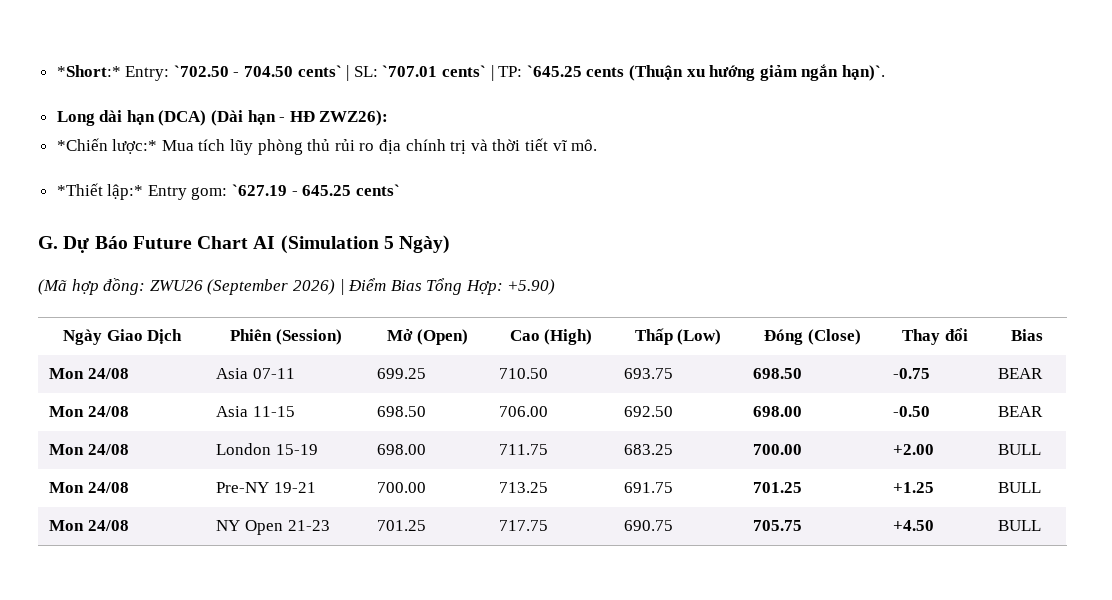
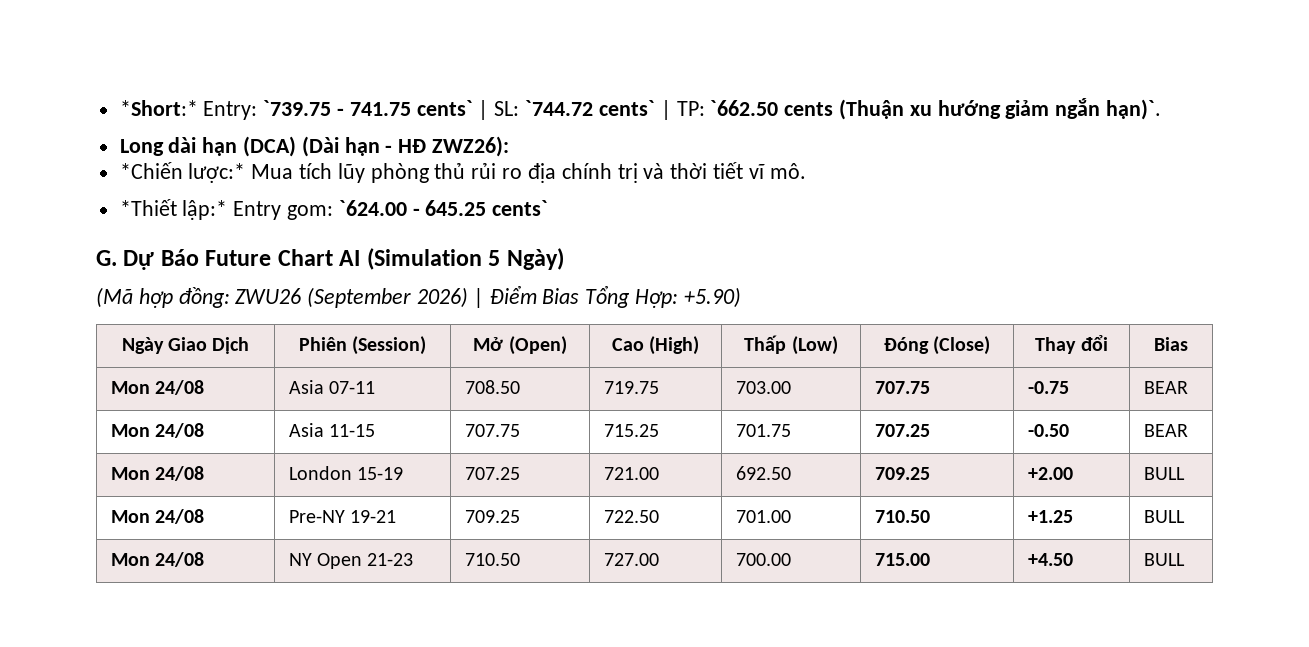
[173,65,294,77] `702.50 - 704.50 -> [263,100,411,116] `739.75 - 741.75
[382,65,438,77] `707.01 -> [525,100,594,116] `744.72
[526,65,582,77] `645.25 -> [710,100,779,116] `662.50
[232,184,288,196] `627.19 -> [338,200,407,216] `624.00
[377,368,427,379] [499,368,549,379] [624,368,674,379] [753,368,803,379] 699.25 | 710.50 | 693.75 | 698.50 -> [464,380,520,394] [603,381,659,394] [735,381,791,394] [874,381,930,394] 708.50 | 719.75 | 703.00 | 707.75
[377,406,427,417] [499,406,549,417] [624,406,674,417] [753,406,803,417] 698.50 | 706.00 | 692.50 | 698.00 -> [464,424,520,437] [603,424,659,437] [735,424,791,437] [874,424,930,437] 707.75 | 715.25 | 701.75 | 707.25
[377,444,427,455] [499,444,549,455] [624,444,674,455] [753,444,803,455] 698.00 | 711.75 | 683.25 | 700.00 -> [464,467,520,480] [603,467,659,480] [735,466,791,480] [874,467,930,480] 707.25 | 721.00 | 692.50 | 709.25
[377,482,427,493] [499,482,549,493] [624,482,674,493] [753,482,803,493] 700.00 | 713.25 | 691.75 | 701.25 -> [464,510,520,523] [603,510,659,523] [735,510,791,523] [874,510,930,523] 709.25 | 722.50 | 701.00 | 710.50
[377,520,427,531] [499,520,549,531] [624,520,674,531] [753,520,803,531] 701.25 | 717.75 | 690.75 | 705.75 -> [464,553,520,566] [603,553,659,566] [735,553,791,566] [874,553,930,566] 710.50 | 727.00 | 700.00 | 715.00

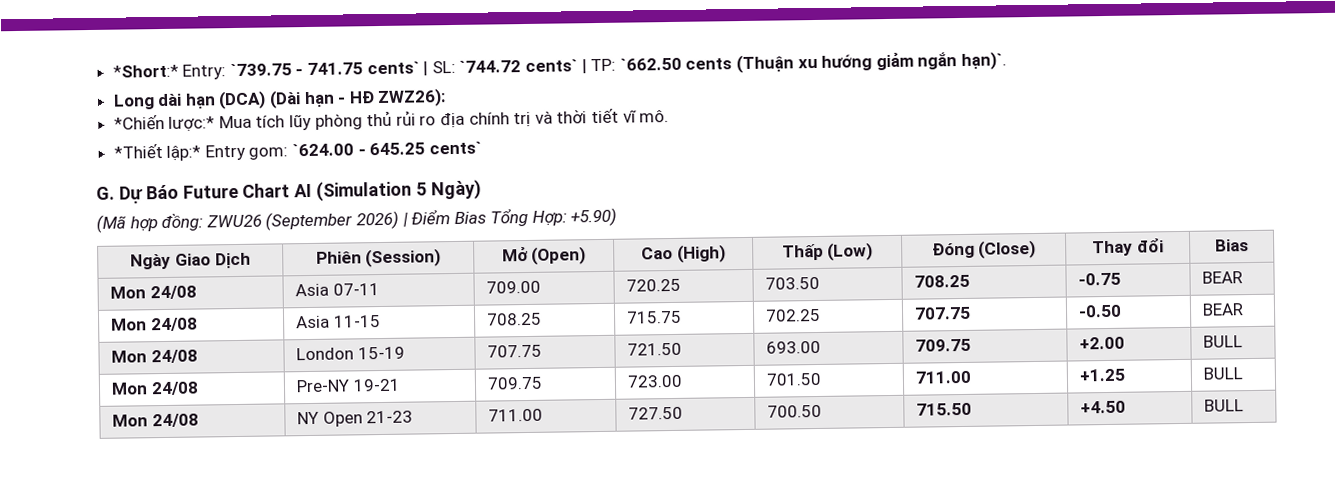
[464,380,520,394] [603,381,659,394] [735,381,791,394] [874,381,930,394] 708.50 | 719.75 | 703.00 | 707.75 -> [485,280,541,294] [625,278,681,292] [764,276,820,290] [913,274,970,288] 709.00 | 720.25 | 703.50 | 708.25
[464,424,520,437] [603,424,659,437] [735,424,791,437] [874,424,930,437] 707.75 | 715.25 | 701.75 | 707.25 -> [485,312,542,326] [625,310,682,324] [764,308,821,322] [913,306,971,320] 708.25 | 715.75 | 702.25 | 707.75
[464,467,520,480] [603,467,659,480] [735,466,791,480] [874,467,930,480] 707.25 | 721.00 | 692.50 | 709.25 -> [486,344,542,358] [626,342,682,356] [765,340,821,354] [914,338,971,352] 707.75 | 721.50 | 693.00 | 709.75
[464,510,520,523] [603,510,659,523] [735,510,791,523] [874,510,930,523] 709.25 | 722.50 | 701.00 | 710.50 -> [486,376,543,390] [626,374,683,388] [765,372,822,386] [914,370,971,384] 709.75 | 723.00 | 701.50 | 711.00
[464,553,520,566] [603,553,659,566] [735,553,791,566] [874,553,930,566] 710.50 | 727.00 | 700.00 | 715.00 -> [487,408,543,422] [627,406,683,420] [766,404,822,418] [915,402,972,416] 711.00 | 727.50 | 700.50 | 715.50

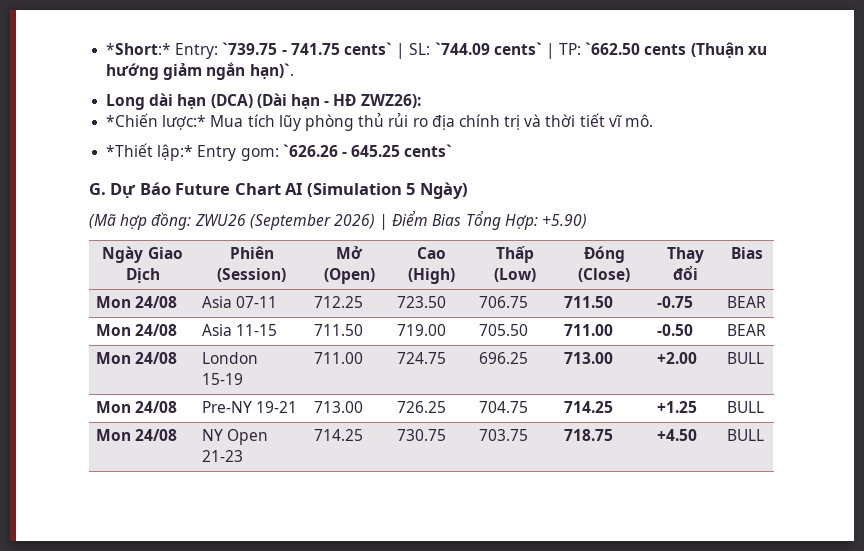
[459,60,522,73] `744.72 -> [434,42,490,55] `744.09
[292,143,355,157] `624.00 -> [282,144,338,157] `626.26
[485,280,541,294] [625,278,681,292] [764,276,820,290] [913,274,970,288] 709.00 | 720.25 | 703.50 | 708.25 -> [313,296,363,308] [396,296,446,308] [478,296,528,308] [563,296,613,308] 712.25 | 723.50 | 706.75 | 711.50
[485,312,542,326] [625,310,682,324] [764,308,821,322] [913,306,971,320] 708.25 | 715.75 | 702.25 | 707.75 -> [313,324,363,336] [396,324,446,336] [478,324,528,336] [563,324,613,336] 711.50 | 719.00 | 705.50 | 711.00
[486,344,542,358] [626,342,682,356] [765,340,821,354] [914,338,971,352] 707.75 | 721.50 | 693.00 | 709.75 -> [313,352,363,364] [396,352,446,364] [478,352,528,364] [563,352,613,364] 711.00 | 724.75 | 696.25 | 713.00
[486,376,543,390] [626,374,683,388] [765,372,822,386] [914,370,971,384] 709.75 | 723.00 | 701.50 | 711.00 -> [313,401,363,413] [396,401,446,413] [478,401,528,413] [563,401,613,413] 713.00 | 726.25 | 704.75 | 714.25
[487,408,543,422] [627,406,683,420] [766,404,822,418] [915,402,972,416] 711.00 | 727.50 | 700.50 | 715.50 -> [313,429,363,441] [396,429,446,441] [478,429,528,441] [563,429,613,441] 714.25 | 730.75 | 703.75 | 718.75

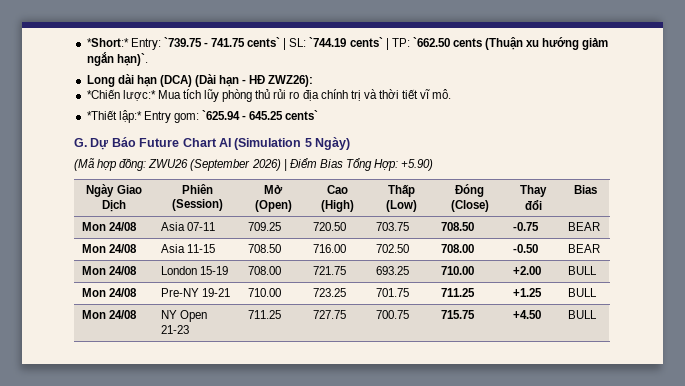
[434,42,490,55] `744.09 -> [309,37,347,47] `744.19
[282,144,338,157] `626.26 -> [202,110,241,120] `625.94
[313,296,363,308] [396,296,446,308] [478,296,528,308] [563,296,613,308] 712.25 | 723.50 | 706.75 | 711.50 -> [247,222,281,231] [312,222,346,231] [375,222,409,231] [440,222,474,231] 709.25 | 720.50 | 703.75 | 708.50
[313,324,363,336] [396,324,446,336] [478,324,528,336] [563,324,613,336] 711.50 | 719.00 | 705.50 | 711.00 -> [247,244,281,253] [312,244,346,253] [375,244,409,253] [440,244,474,253] 708.50 | 716.00 | 702.50 | 708.00
[313,352,363,364] [396,352,446,364] [478,352,528,364] [563,352,613,364] 711.00 | 724.75 | 696.25 | 713.00 -> [247,266,281,275] [312,266,346,275] [375,266,409,275] [440,266,474,275] 708.00 | 721.75 | 693.25 | 710.00
[313,401,363,413] [396,401,446,413] [478,401,528,413] [563,401,613,413] 713.00 | 726.25 | 704.75 | 714.25 -> [247,288,281,297] [312,288,346,297] [375,288,409,297] [440,288,475,297] 710.00 | 723.25 | 701.75 | 711.25
[313,429,363,441] [396,429,446,441] [478,429,528,441] [563,429,613,441] 714.25 | 730.75 | 703.75 | 718.75 -> [247,310,281,319] [312,310,346,319] [375,310,409,319] [440,310,475,319] 711.25 | 727.75 | 700.75 | 715.75

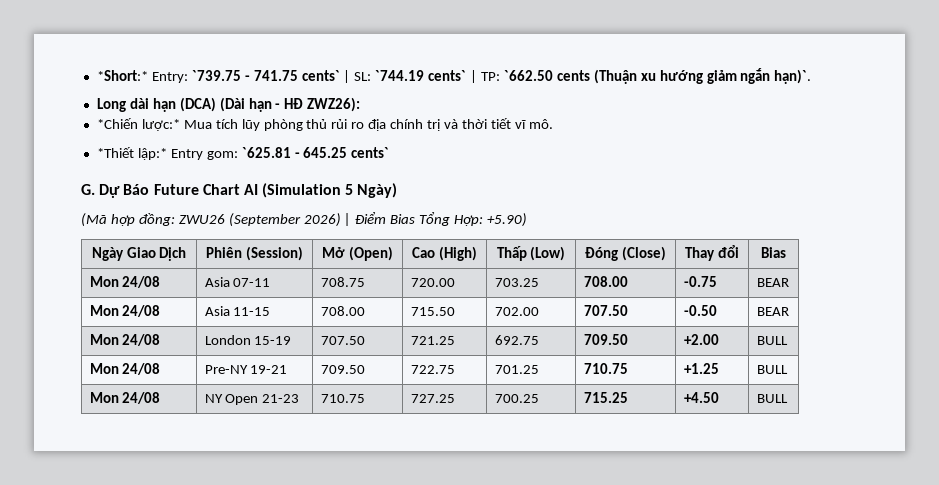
[202,110,241,120] `625.94 -> [241,147,291,158] `625.81
[247,222,281,231] [312,222,346,231] [375,222,409,231] [440,222,474,231] 709.25 | 720.50 | 703.75 | 708.50 -> [320,277,365,287] [410,278,455,287] [494,278,539,287] [583,276,628,287] 708.75 | 720.00 | 703.25 | 708.00
[247,244,281,253] [312,244,346,253] [375,244,409,253] [440,244,474,253] 708.50 | 716.00 | 702.50 | 708.00 -> [320,306,365,316] [410,307,455,316] [494,307,539,316] [583,305,628,316] 708.00 | 715.50 | 702.00 | 707.50
[247,266,281,275] [312,266,346,275] [375,266,409,275] [440,266,474,275] 708.00 | 721.75 | 693.25 | 710.00 -> [320,336,365,345] [410,336,455,345] [494,335,539,345] [583,334,628,345] 707.50 | 721.25 | 692.75 | 709.50
[247,288,281,297] [312,288,346,297] [375,288,409,297] [440,288,475,297] 710.00 | 723.25 | 701.75 | 711.25 -> [320,365,365,374] [410,365,455,374] [494,365,539,374] [583,363,628,374] 709.50 | 722.75 | 701.25 | 710.75
[247,310,281,319] [312,310,346,319] [375,310,409,319] [440,310,475,319] 711.25 | 727.75 | 700.75 | 715.75 -> [320,394,365,403] [410,394,455,403] [494,394,539,403] [583,392,628,403] 710.75 | 727.25 | 700.25 | 715.25

